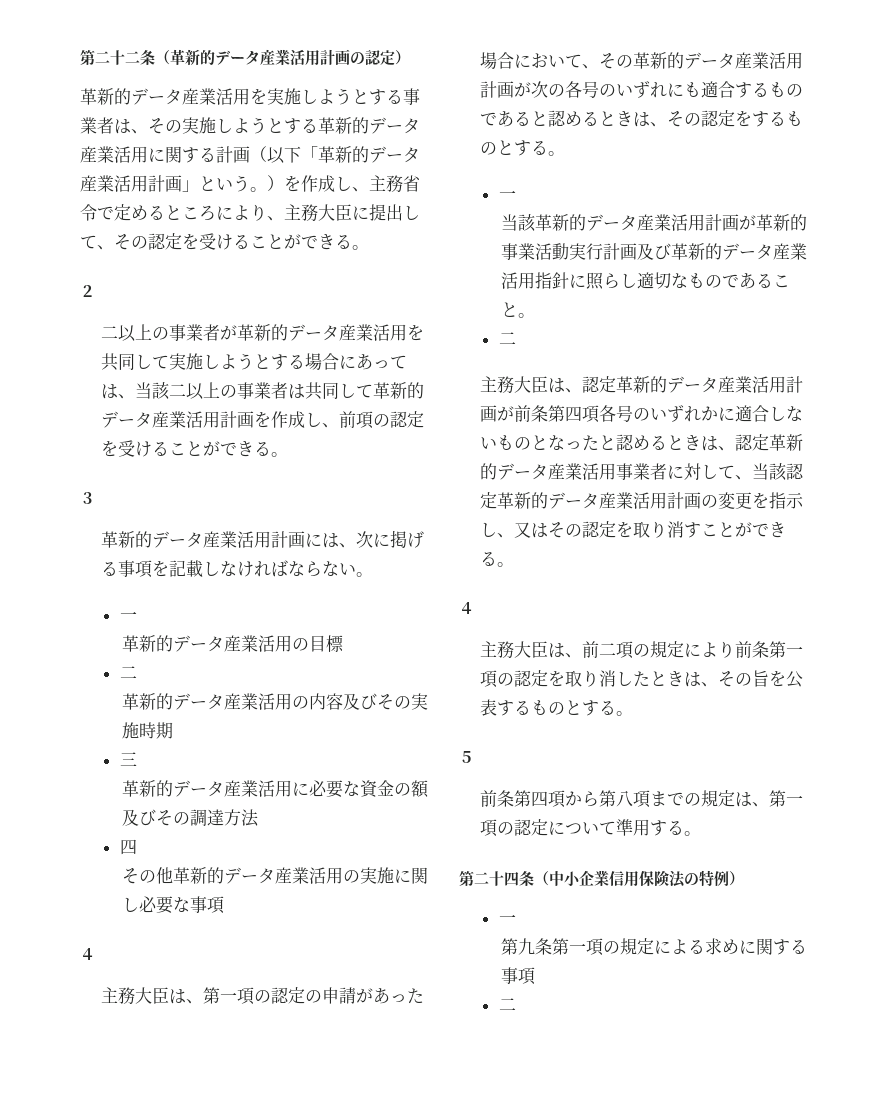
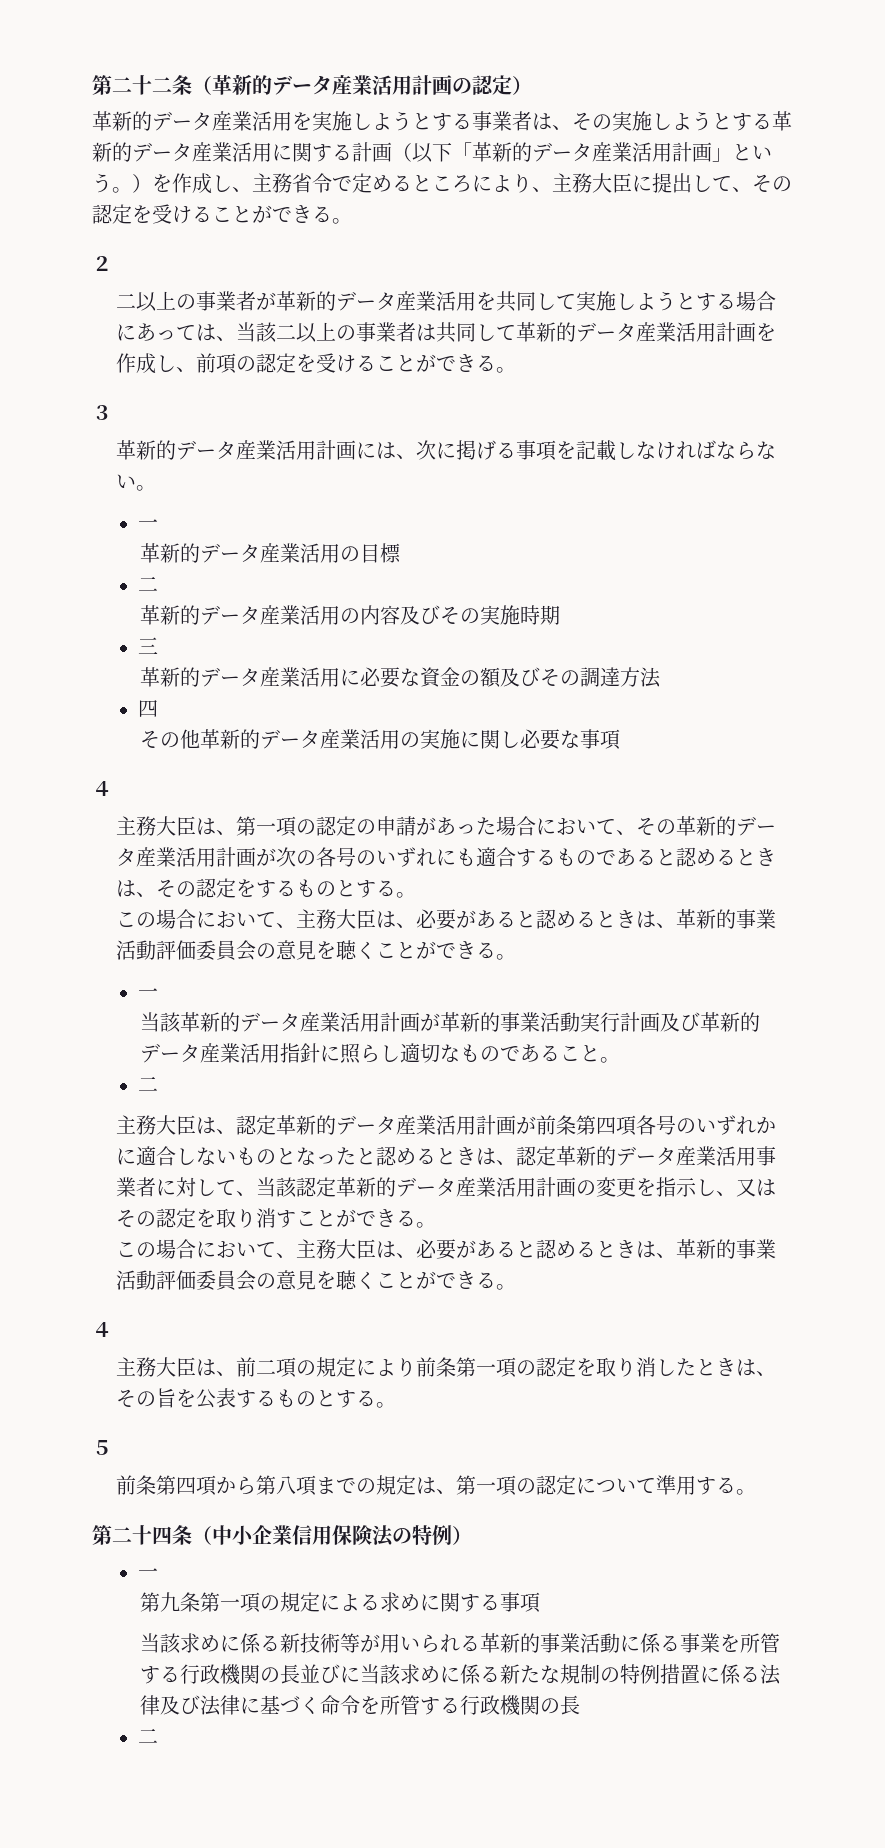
(565, 153) none -> [115,909,776,930] [115,940,516,961] // この場合において、主務大臣は、必要があると認めるときは、革新的事業活動評価委員会の意見を聴くことができる。
(514, 564) none -> [115,1239,776,1260] [115,1270,516,1291] // この場合において、主務大臣は、必要があると認めるときは、革新的事業活動評価委員会の意見を聴くことができる。
(535, 976) none -> [139,1633,780,1654] [139,1664,781,1685] [139,1695,580,1716] // 当該求めに係る新技術等が用いられる革新的事業活動に係る事業を所管する行政機関の長並びに当該求めに係る新たな規制の特例措置に係る法律及び法律に基づく命令を所管する行政機関の長

